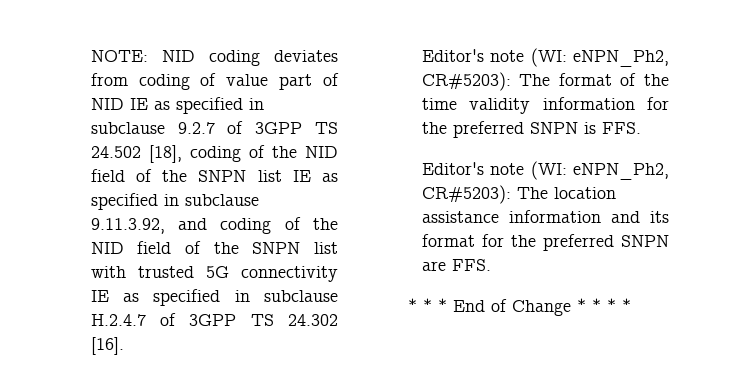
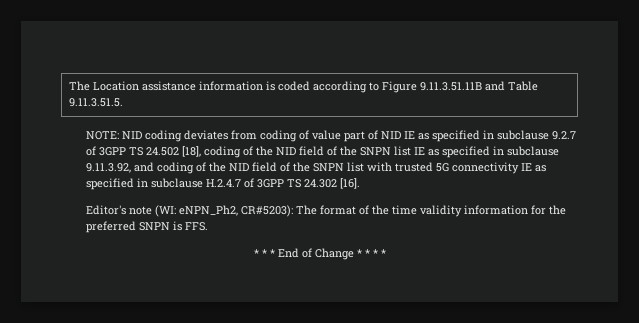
(90, 56) none -> [69,81,539,93] [69,98,124,107] The Location assistance information is coded according to Figure 9.11.3.51.11B and Table 9.11.3.51.5. //
[421,161,669,180] [421,185,616,204] [421,210,669,223] [421,234,669,251] [421,259,491,271] // Editor's note (WI: eNPN_Ph2, CR#5203): The location assistance information and its format for the preferred SNPN are FFS. -> (209, 226) none

